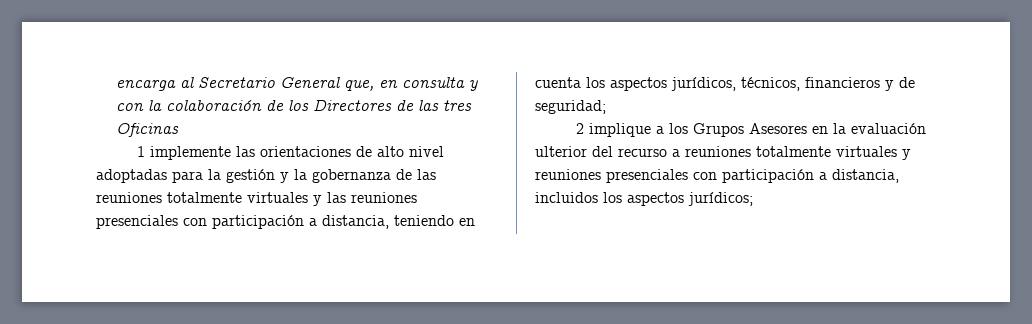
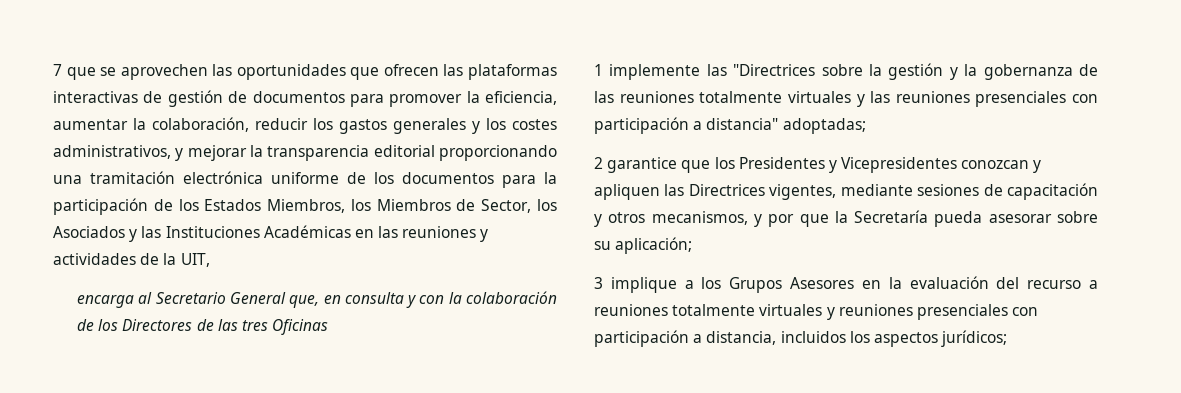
(116, 85) none -> [53,64,557,80] [53,90,557,107] [53,117,557,134] [53,145,557,161] [53,171,557,188] [53,198,557,215] [53,225,489,242] [53,253,210,267] 7 que se aprovechen las oportunidades que ofrecen las plataformas interactivas de gestión de documentos para promover la eficiencia, aumentar la colaboración, reducir los gastos generales y los costes administrativos, y mejorar la transparencia editorial proporcionando una tramitación electrónica uniforme de los documentos para la participación de los Estados Miembros, los Miembros de Sector, los Asociados y las Instituciones Académicas en las reuniones y actividades de la UIT, //
[260,146,445,157] [96,169,203,183] orientaciones de alto nivel adoptadas para -> [733,64,863,76] "Directrices sobre
[322,215,475,229] [535,77,915,91] [535,100,606,114] [576,123,585,134] distancia, teniendo en cuenta los aspectos jurídicos, técnicos, financieros y de seguridad; // 2 -> [706,118,866,134] [594,157,1042,173] [594,183,1098,200] [594,210,1098,227] [594,237,693,254] [594,277,603,289] distancia" adoptadas; // 2 garantice que los Presidentes y Vicepresidentes conozcan y apliquen las Directrices vigentes, mediante sesiones de capacitación y otros mecanismos, y por que la Secretaría pueda asesorar sobre su aplicación; // 3
[535,146,587,157] ulterior -> (989, 282) none

